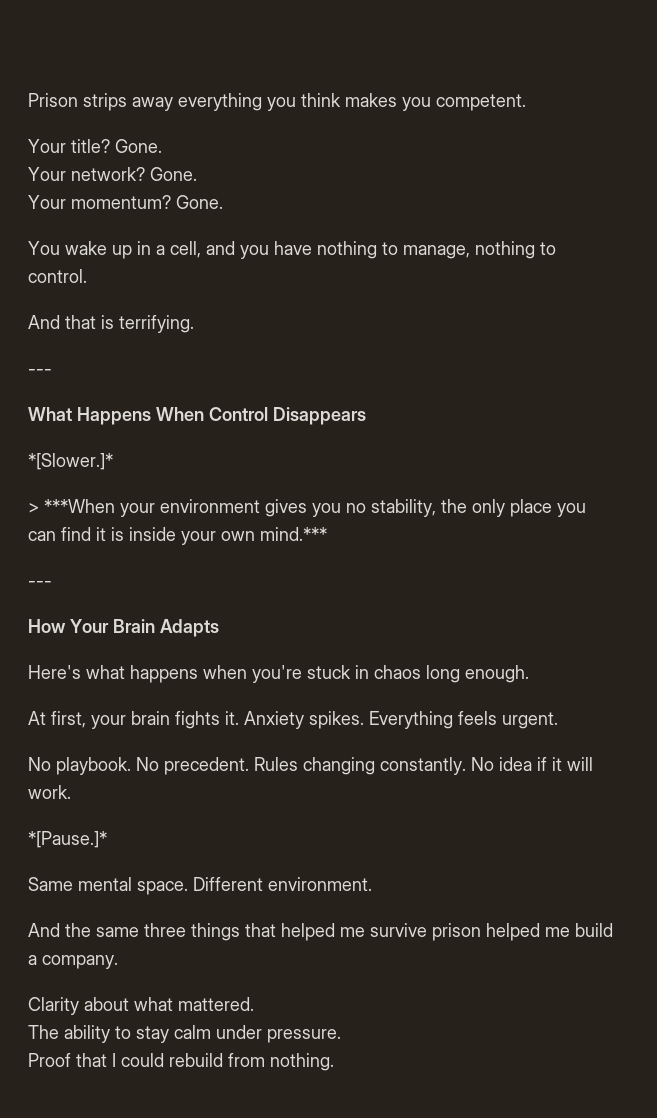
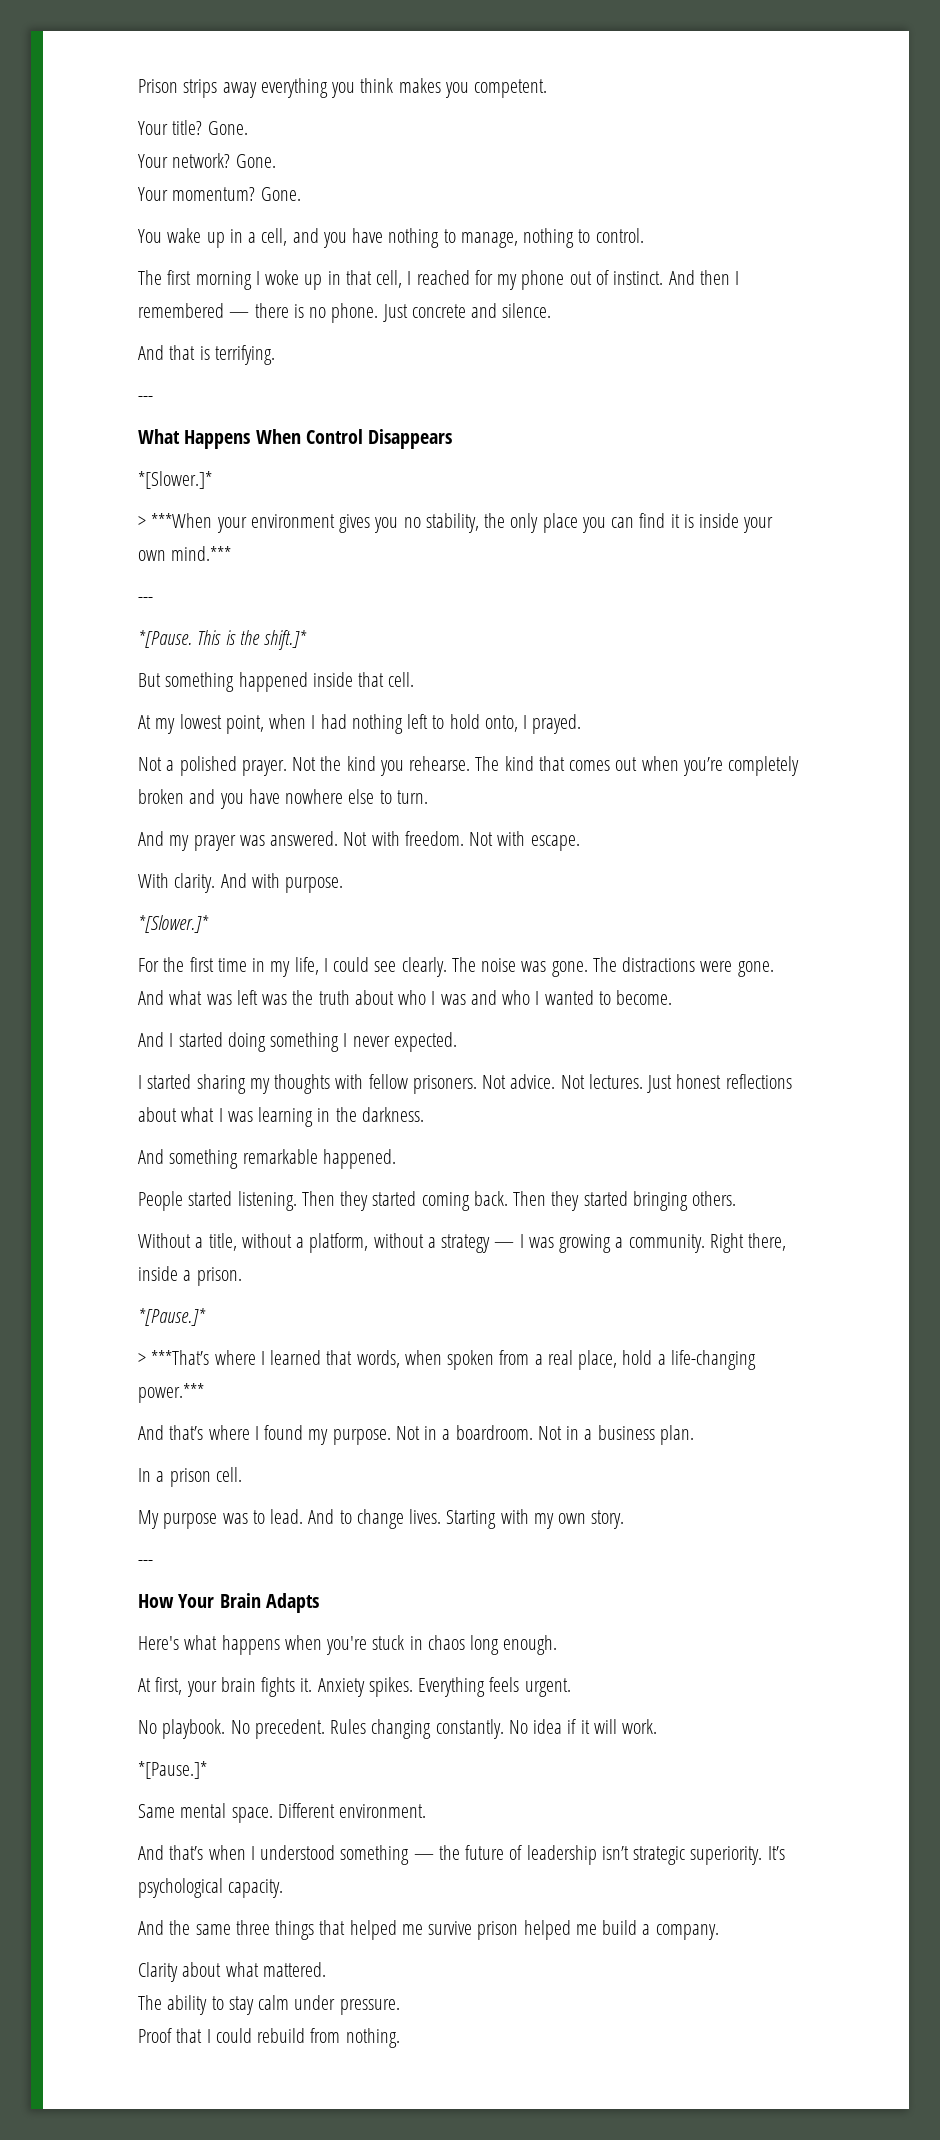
(87, 276) none -> [138,270,740,290] [138,303,552,323] // The first morning I woke up in that cell, I reached for my phone out of instinct. And then I remembered — there is no phone. Just concrete and silence.
(52, 584) none -> [138,630,308,650] [138,672,415,692] [138,714,582,734] [138,756,800,776] [138,789,428,809] [138,831,580,851] [138,873,344,893] [138,915,209,933] [138,957,774,977] [138,990,673,1005] [138,1032,457,1052] [138,1074,792,1094] [138,1107,424,1127] [138,1149,396,1169] [138,1191,737,1211] [138,1233,787,1253] [138,1266,242,1286] [138,1308,206,1326] [138,1350,756,1370] [138,1383,204,1403] [138,1425,694,1445] [138,1467,242,1487] [138,1509,625,1529] [138,1560,153,1566] // *[Pause. This is the shift.]* // But something happened inside that cell. // At my lowest point, when I had nothing left to hold onto, I prayed. // Not a polished prayer. Not the kind you rehearse. The kind that comes out when you’re completely broken and you have nowhere else to turn. // And my prayer was answered. Not with freedom. Not with escape. // With clarity. And with purpose. // *[Slower.]* // For the first time in my life, I could see clearly. The noise was gone. The distractions were gone. And what was left was the truth about who I was and who I wanted to become. // And I started doing something I never expected. // I started sharing my thoughts with fellow prisoners. Not advice. Not lectures. Just honest reflections about what I was learning in the darkness. // And something remarkable happened. // People started listening. Then they started coming back. Then they started bringing others. // Without a title, without a platform, without a strategy — I was growing a community. Right there, inside a prison. // *[Pause.]* // > ***That’s where I learned that words, when spoken from a real place, hold a life-changing power.*** // And that’s where I found my purpose. Not in a boardroom. Not in a business plan. // In a prison cell. // My purpose was to lead. And to change lives. Starting with my own story. // ---
(372, 884) none -> [138,1845,785,1865] [138,1878,284,1898] // And that’s when I understood something — the future of leadership isn’t strategic superiority. It’s psychological capacity.

